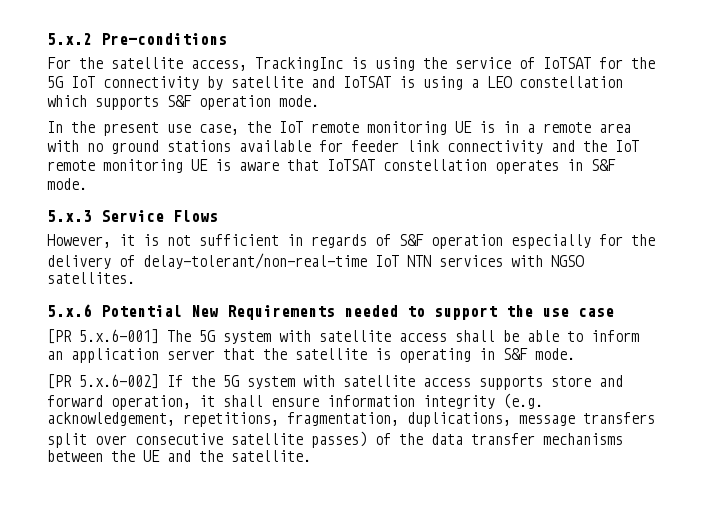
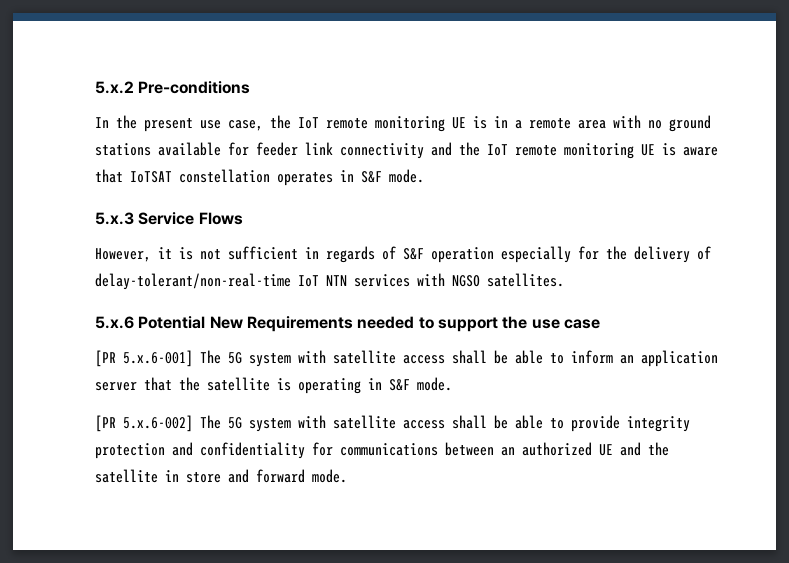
[47,57,655,71] [47,76,623,90] [47,95,319,110] // For the satellite access, TrackingInc is using the service of IoTSAT for the 5G IoT connectivity by satellite and IoTSAT is using a LEO constellation which supports S&F operation mode. -> (251, 87) none
[167,375,623,390] [47,393,543,410] [47,412,655,427] [47,431,623,448] [47,450,311,462] If the 5G system with satellite access supports store and forward operation, it shall ensure information integrity (e.g. acknowledgement, repetitions, fragmentation, duplications, message transfers split over consecutive satellite passes) of the data transfer mechanisms between the UE and the satellite. -> [200,415,690,432] [95,442,669,459] [95,469,347,483] The 5G system with satellite access shall be able to provide integrity protection and confidentiality for communications between an authorized UE and the satellite in store and forward mode.

